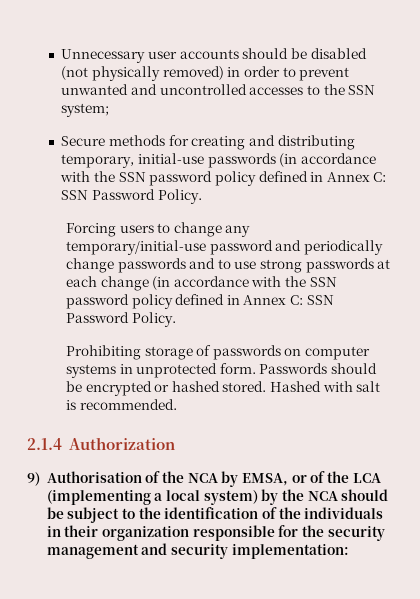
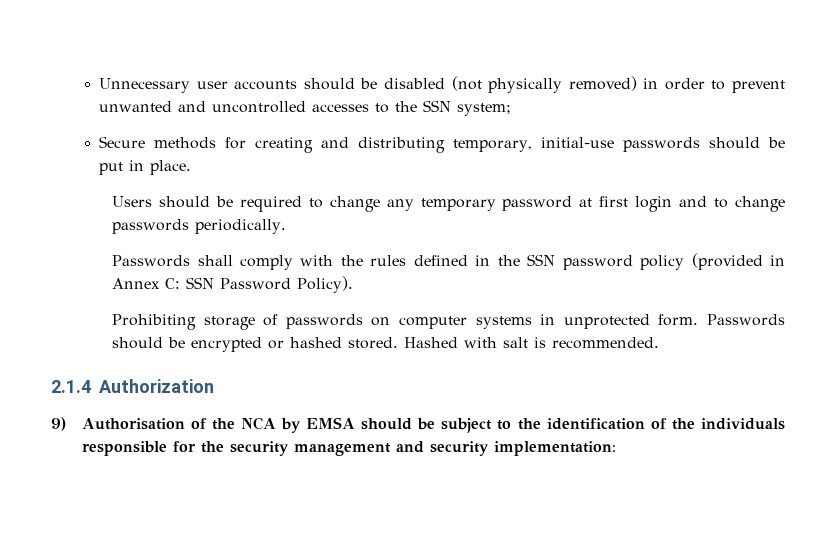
[279,153,376,167] [60,171,387,186] [61,189,202,204] [65,222,251,237] [65,240,383,255] [65,258,391,273] [65,276,337,291] [65,294,334,309] [65,312,176,327] (in accordance with the SSN password policy defined in Annex C: SSN Password Policy. // Forcing users to change any temporary/initial-use password and periodically change passwords and to use strong passwords at each change (in accordance with the SSN password policy defined in Annex C: SSN Password Policy. -> [709,137,785,149] [99,160,192,175] [112,196,785,212] [112,219,287,234] [112,253,785,270] [112,276,354,293] should be put in place. // Users should be required to change any temporary password at first login and to change passwords periodically. // Passwords shall comply with the rules defined in the SSN password policy (provided in Annex C: SSN Password Policy).
[241,471,381,486] [46,489,338,505] EMSA, or of the LCA (implementing a local system) by the NCA -> [306,417,356,429] EMSA
[46,525,190,541] in their organization -> (786, 424) none

